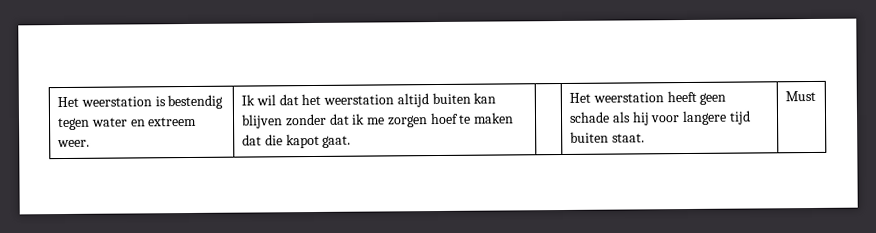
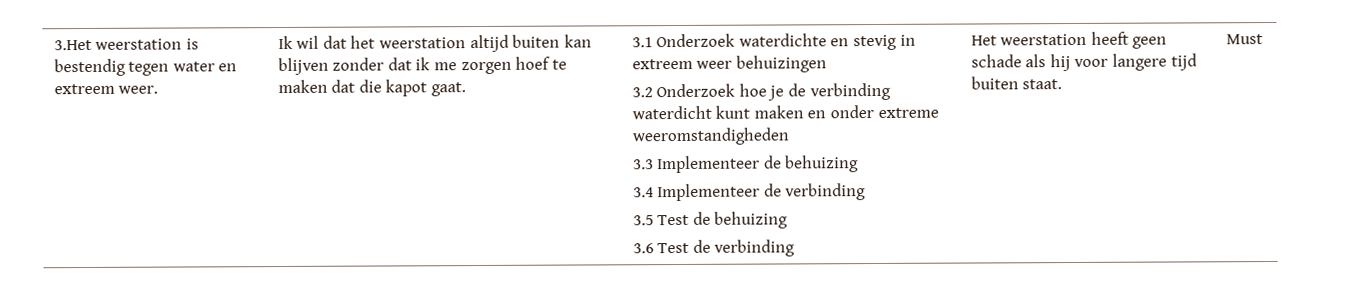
[56,96,79,108] Het -> [53,39,92,51] 3.Het
(352, 141) none -> [631,33,916,51] [631,55,827,73] [631,82,891,101] [631,105,939,120] [631,127,789,146] [632,155,860,174] [632,183,867,202] [632,211,789,229] [632,239,796,257] 3.1 Onderzoek waterdichte en stevig in extreem weer behuizingen // 3.2 Onderzoek hoe je de verbinding waterdicht kunt maken en onder extreme weeromstandigheden // 3.3 Implementeer de behuizing // 3.4 Implementeer de verbinding // 3.5 Test de behuizing // 3.6 Test de verbinding

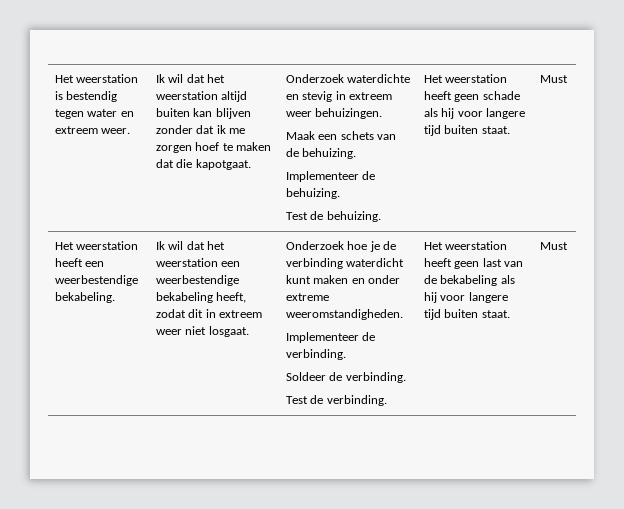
[53,39,92,51] 3.Het -> [54,75,74,83] Het
[385,79,467,97] [631,37,653,48] kapot gaat. | 3.1 -> [195,159,251,170] kapotgaat. |
[735,55,827,73] [631,82,891,101] [631,105,939,120] [631,127,789,146] [632,155,860,174] [632,183,867,202] [632,211,789,229] [632,239,796,257] behuizingen // 3.2 Onderzoek hoe je de verbinding waterdicht kunt maken en onder extreme weeromstandigheden // 3.3 Implementeer de behuizing // 3.4 Implementeer de verbinding // 3.5 Test de behuizing // 3.6 Test de verbinding -> [315,108,383,119] [285,131,397,140] [285,148,357,159] [285,171,376,182] [285,188,340,199] [285,211,381,222] behuizingen. // Maak een schets van de behuizing. // Implementeer de behuizing. // Test de behuizing.
(1263, 39) none -> [54,241,139,250] [54,258,105,267] [54,275,138,286] [54,292,115,303] [155,241,226,250] [155,258,241,267] [155,275,239,286] [155,292,247,303] [155,309,263,318] [155,326,249,337] [285,241,397,252] [285,258,405,269] [285,275,401,284] [285,293,329,301] [285,309,403,320] [285,332,376,343] [285,349,346,360] [285,372,406,383] [285,395,387,406] [423,241,508,250] [423,258,524,269] [423,275,515,286] [423,292,508,303] [423,309,510,320] [539,242,568,250] // Het weerstation heeft een weerbestendige bekabeling. | Ik wil dat het weerstation een weerbestendige bekabeling heeft, zodat dit in extreem weer niet losgaat. | Onderzoek hoe je de verbinding waterdicht kunt maken en onder extreme weeromstandigheden. // Implementeer de verbinding. // Soldeer de verbinding. // Test de verbinding. | Het weerstation heeft geen last van de bekabeling als hij voor langere tijd buiten staat. | Must

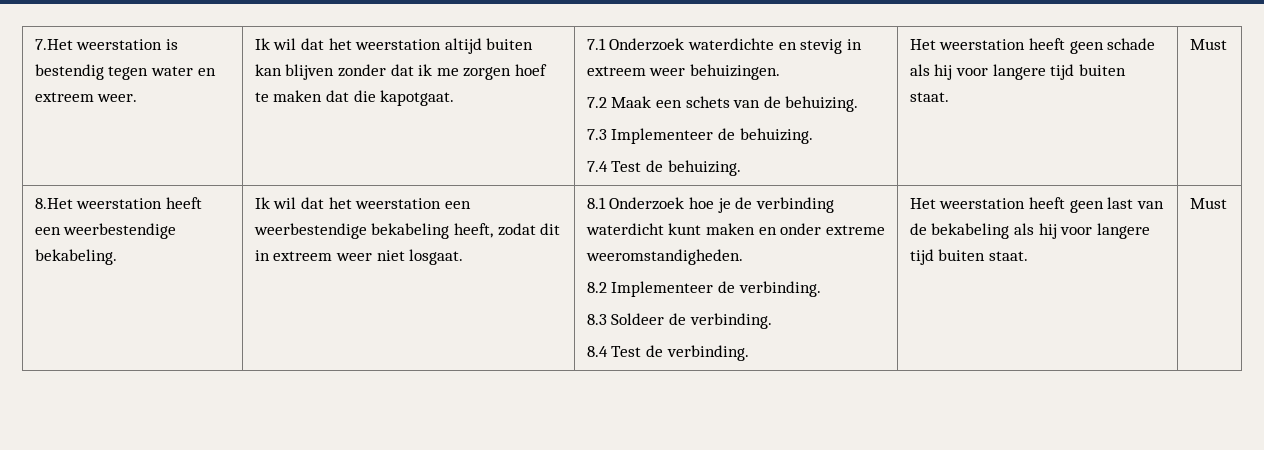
[54,75,74,83] Het -> [34,39,73,50] 7.Het
(251, 164) none -> [586,38,606,50] 7.1
(383, 113) none -> [586,97,607,108] 7.2
(357, 153) none -> [586,129,607,140] 7.3
(340, 193) none -> [586,161,608,172] 7.4
[54,242,74,250] Het -> [34,198,73,209] 8.Het
(249, 331) none -> [586,197,606,209] 8.1
(403, 314) none -> [586,282,607,293] 8.2
(346, 354) none -> [586,314,607,325] 8.3
(406, 377) none -> [586,346,608,357] 8.4

